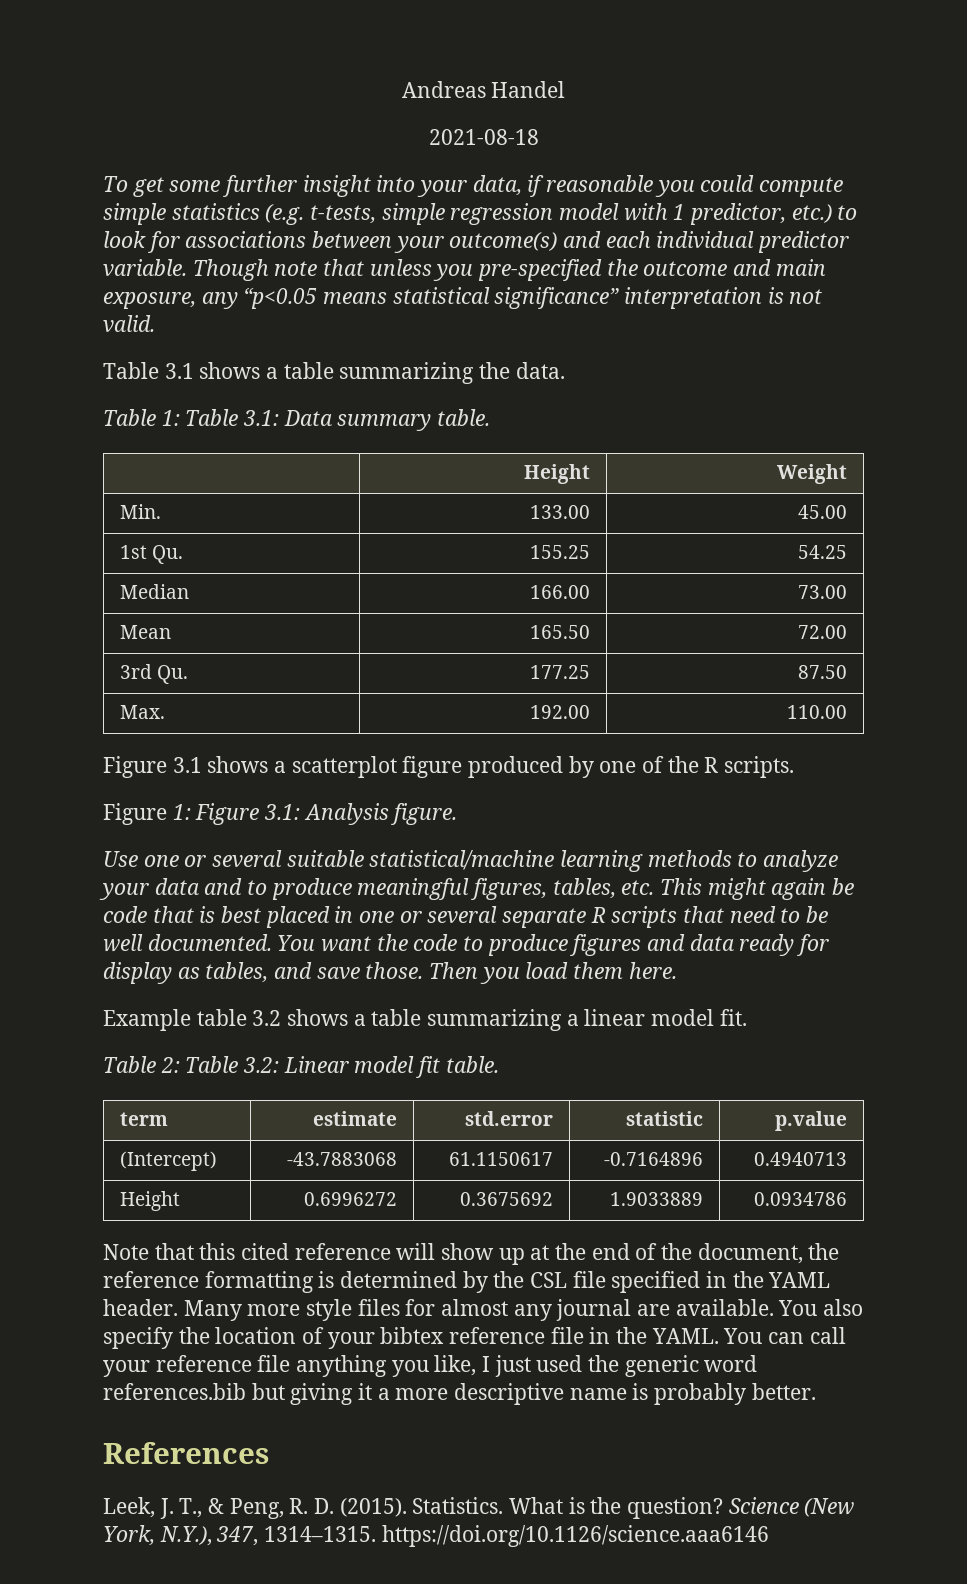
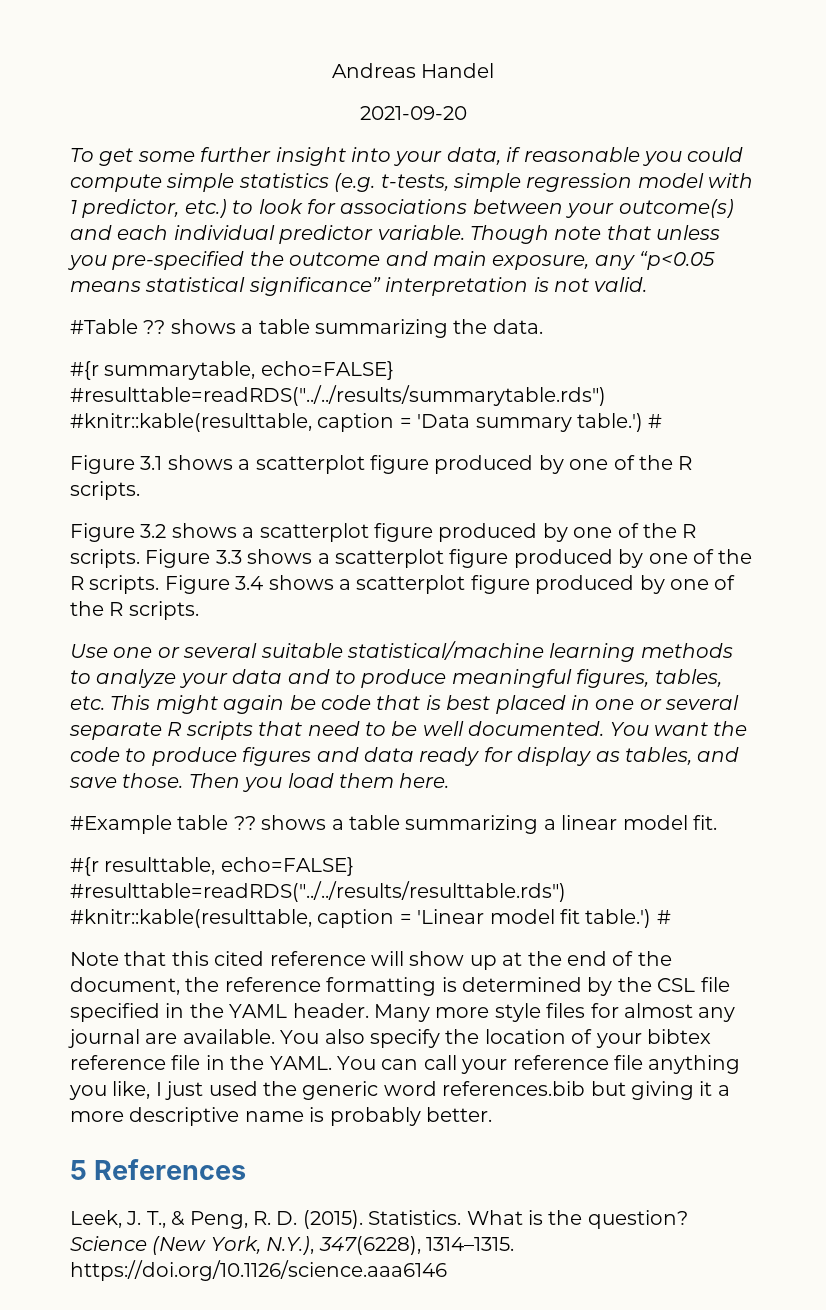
[428,129,539,145] 2021-08-18 -> [359,106,467,120] 2021-09-20
[103,362,194,379] Table 3.1 -> [70,319,166,334] #Table ??
[103,409,491,431] [524,464,591,484] [777,464,848,484] [119,504,161,519] [530,505,591,519] [798,505,848,519] [119,545,183,564] [530,545,591,559] [798,545,848,559] [119,584,189,599] [530,585,591,599] [798,585,848,599] [119,625,171,639] [530,625,591,639] [798,625,848,639] [119,664,188,684] [530,665,591,679] [798,665,848,679] [119,705,165,719] [530,705,591,719] [787,705,848,719] Table 1: Table 3.1: Data summary table. // | Height | Weight // Min. | 133.00 | 45.00 // 1st Qu. | 155.25 | 54.25 // Median | 166.00 | 73.00 // Mean | 165.50 | 72.00 // 3rd Qu. | 177.25 | 87.50 // Max. | 192.00 | 110.00 -> [70,361,394,380] [70,385,606,406] [70,413,663,432] #{r summarytable, echo=FALSE} #resulttable=readRDS("../../results/summarytable.rds") #knitr::kable(resulttable, caption = 'Data summary table.') #
[172,803,458,825] 1: Figure 3.1: Analysis figure. -> [140,523,697,542] [70,549,753,568] [70,575,736,594] [70,601,199,620] 3.2 shows a scatterplot figure produced by one of the R scripts. Figure 3.3 shows a scatterplot figure produced by one of the R scripts. Figure 3.4 shows a scatterplot figure produced by one of the R scripts.
[103,1009,282,1031] Example table 3.2 -> [70,815,256,834] #Example table ??
[103,1056,499,1078] [119,1112,168,1126] [313,1111,398,1126] [465,1111,554,1126] [626,1111,704,1126] [775,1111,848,1131] [119,1151,217,1171] [287,1152,398,1166] [449,1152,554,1166] [604,1152,704,1166] [754,1152,848,1166] [119,1191,180,1211] [304,1192,398,1206] [460,1192,554,1206] [610,1192,704,1206] [754,1192,848,1206] Table 2: Table 3.2: Linear model fit table. // term | estimate | std.error | statistic | p.value // (Intercept) | -43.7883068 | 61.1150617 | -0.7164896 | 0.4940713 // Height | 0.6996272 | 0.3675692 | 1.9033889 | 0.0934786 -> [70,857,354,876] [70,881,566,902] [70,909,671,928] #{r resulttable, echo=FALSE} #resulttable=readRDS("../../results/resulttable.rds") #knitr::kable(resulttable, caption = 'Linear model fit table.') #
(816, 1391) none -> [70,1160,87,1180] 5
[216,1526,259,1546] 347, -> [318,1236,421,1255] 347(6228),

